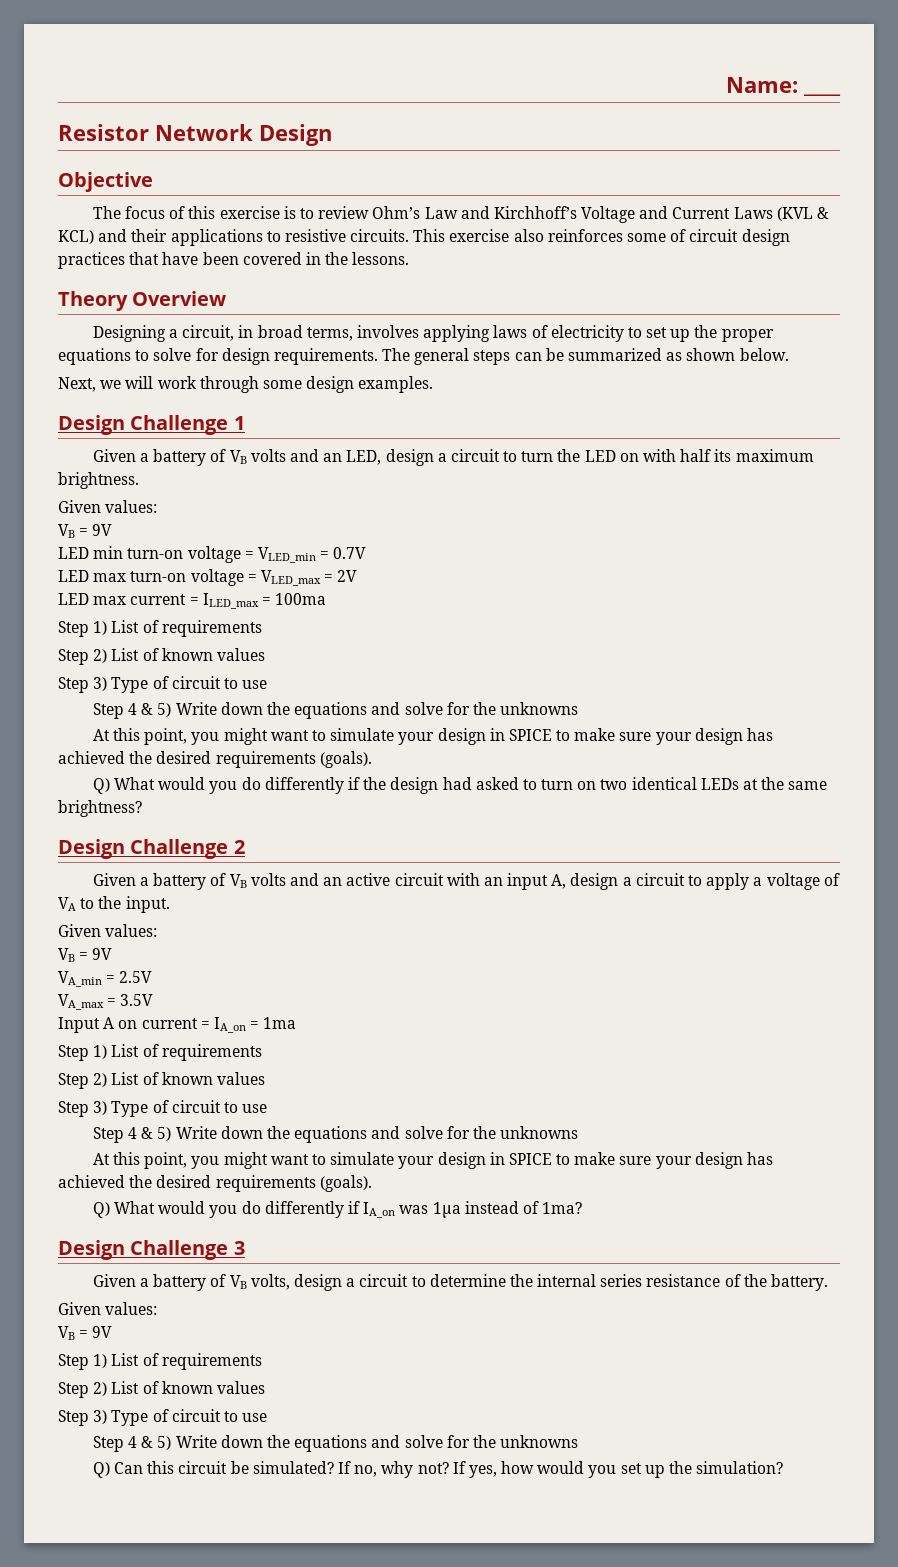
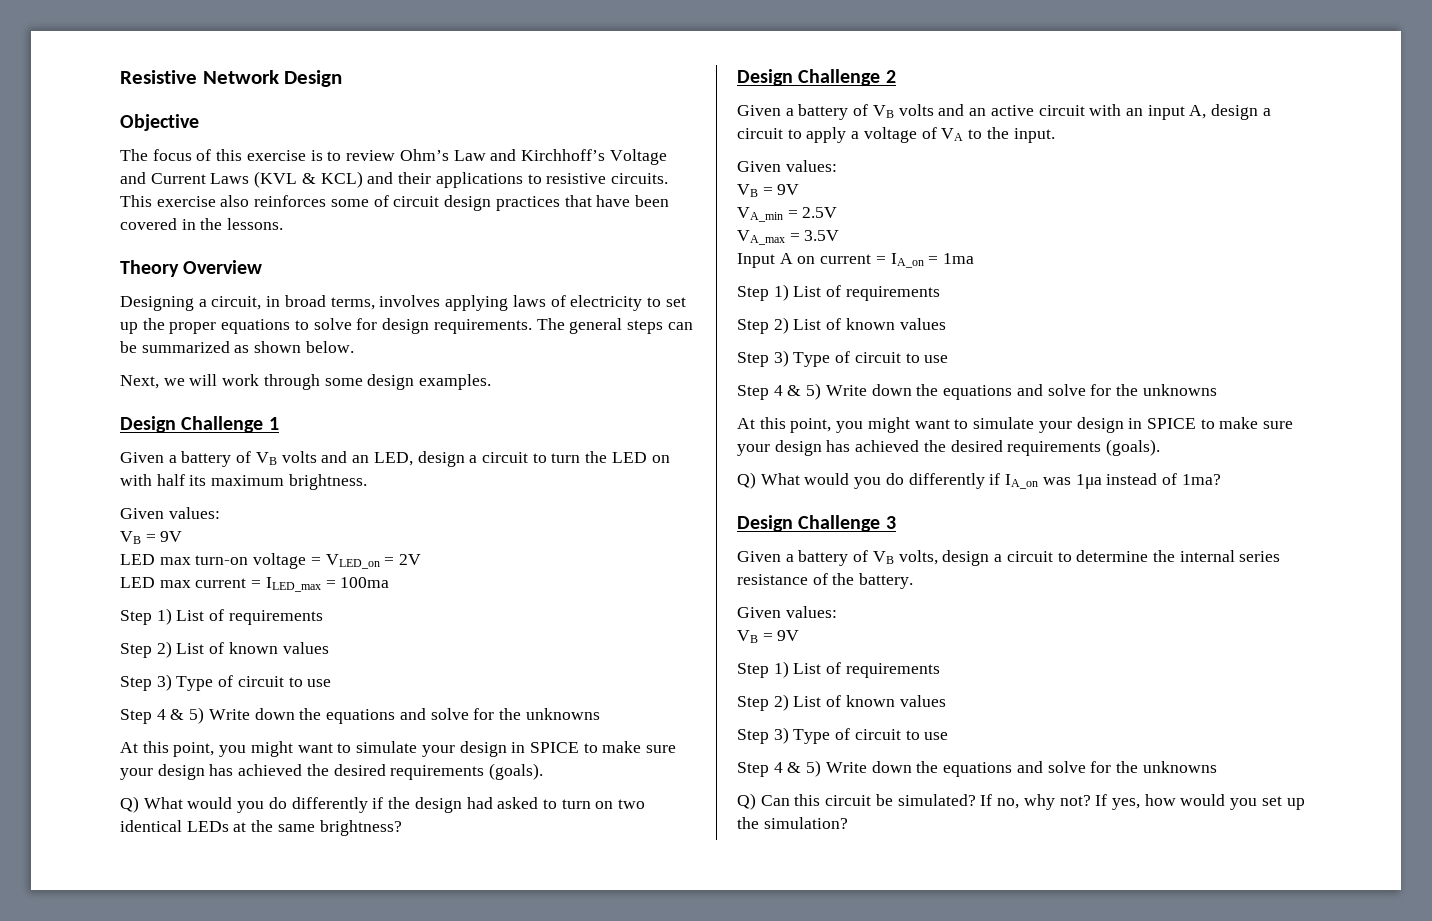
[726,77,798,93] [803,93,841,96] [58,124,149,141] Name: ____ // Resistor -> [120,70,197,84] Resistive
[58,546,367,563] // LED min turn-on voltage = VLED_min = 0.7V -> (183, 536) none
[260,570,321,586] VLED_max -> [325,554,380,569] VLED_on

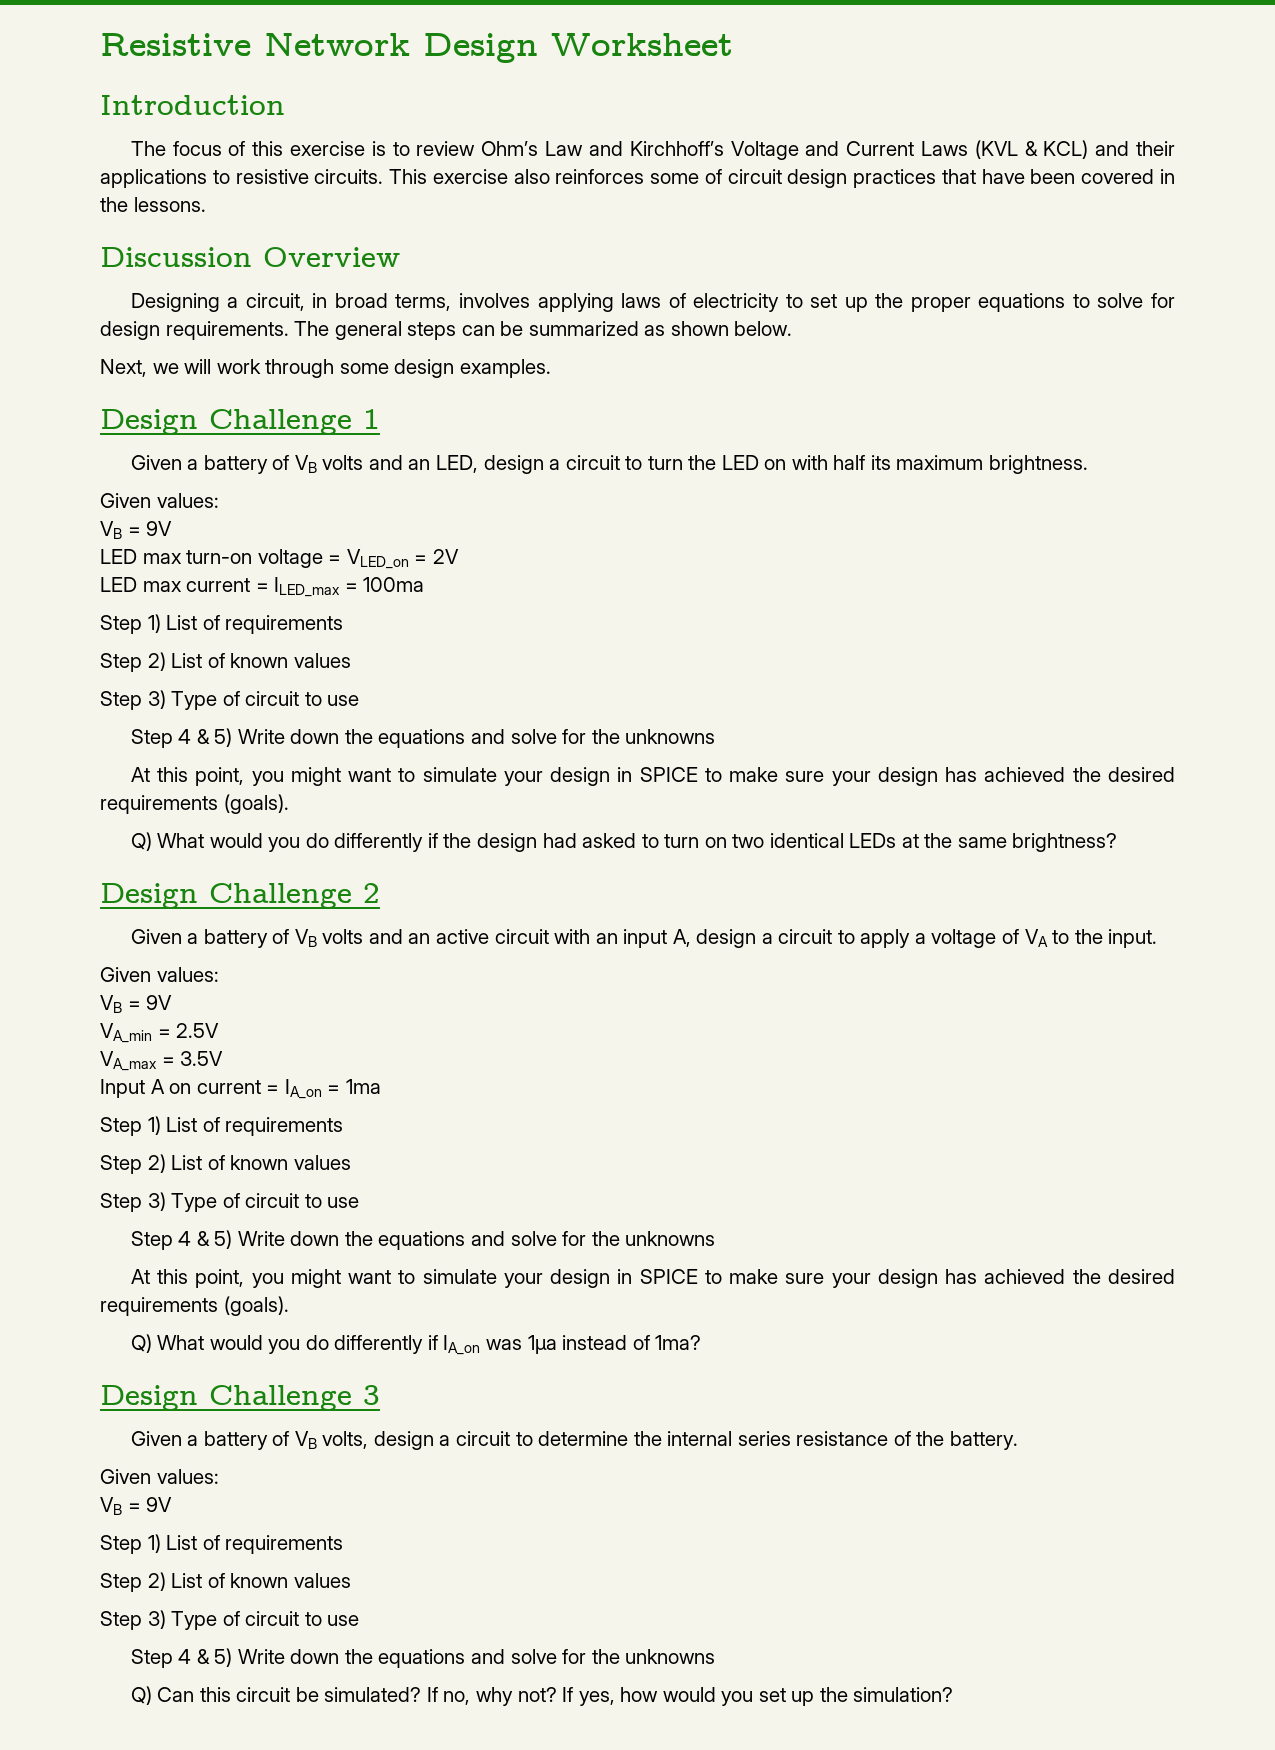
[120,114,199,131] // Objective -> [551,33,733,56] [100,95,285,115] Worksheet // Introduction
[120,260,179,277] Theory -> [100,247,252,267] Discussion

